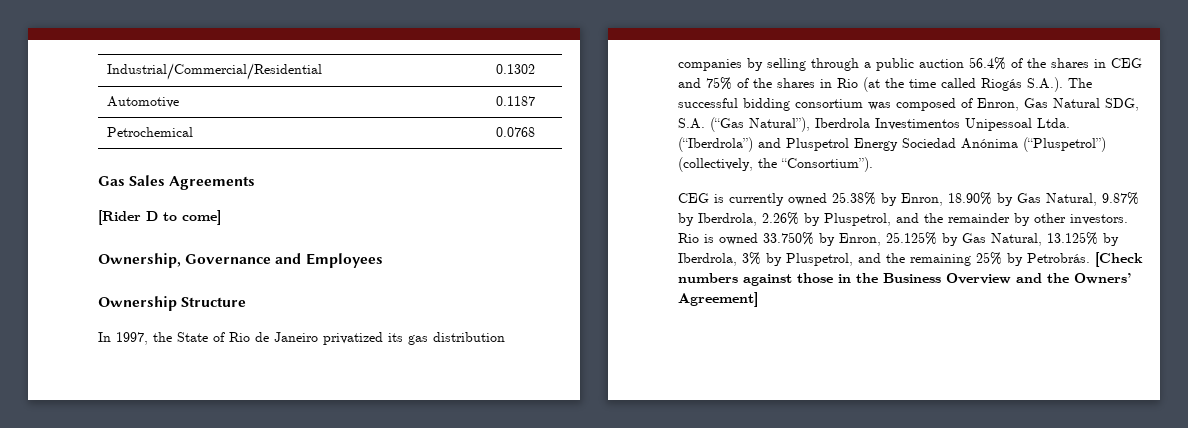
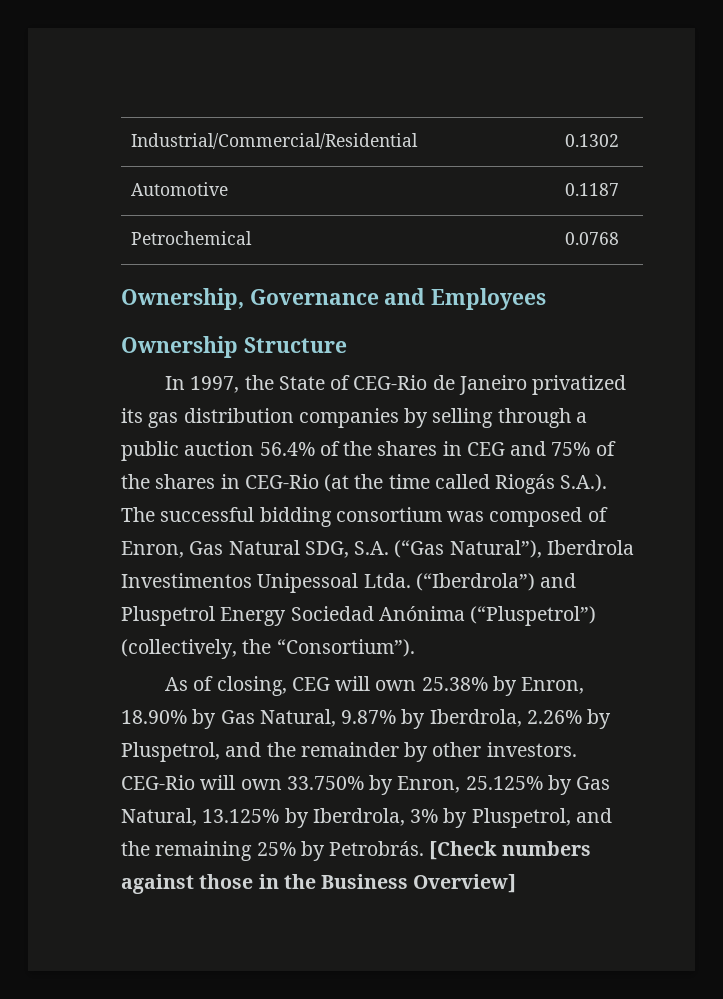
[98,175,256,190] [98,210,221,225] // Gas Sales Agreements // [Rider D to come] -> (619, 238) none
[229,332,250,342] Rio -> [353,375,428,390] CEG-Rio
[837,78,858,88] Rio -> [244,474,319,489] CEG-Rio
[678,193,827,206] CEG is currently owned -> [165,676,417,696] As of closing, CEG will own
[678,233,758,245] Rio is owned -> [121,775,282,790] CEG-Rio will own
[946,273,1131,284] [678,292,758,307] Overview and the Owners’ Agreement] -> [413,874,517,893] Overview]

